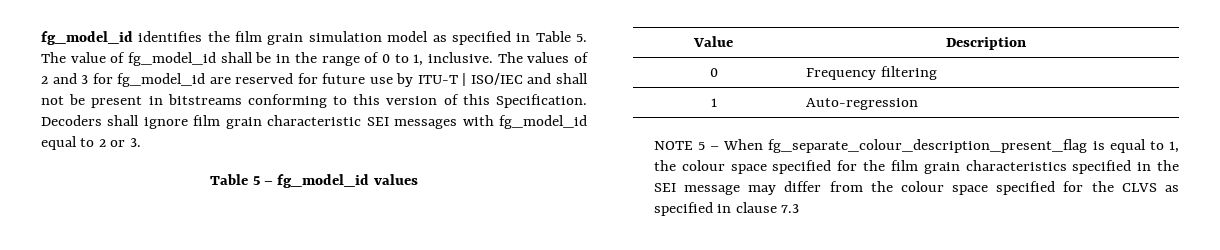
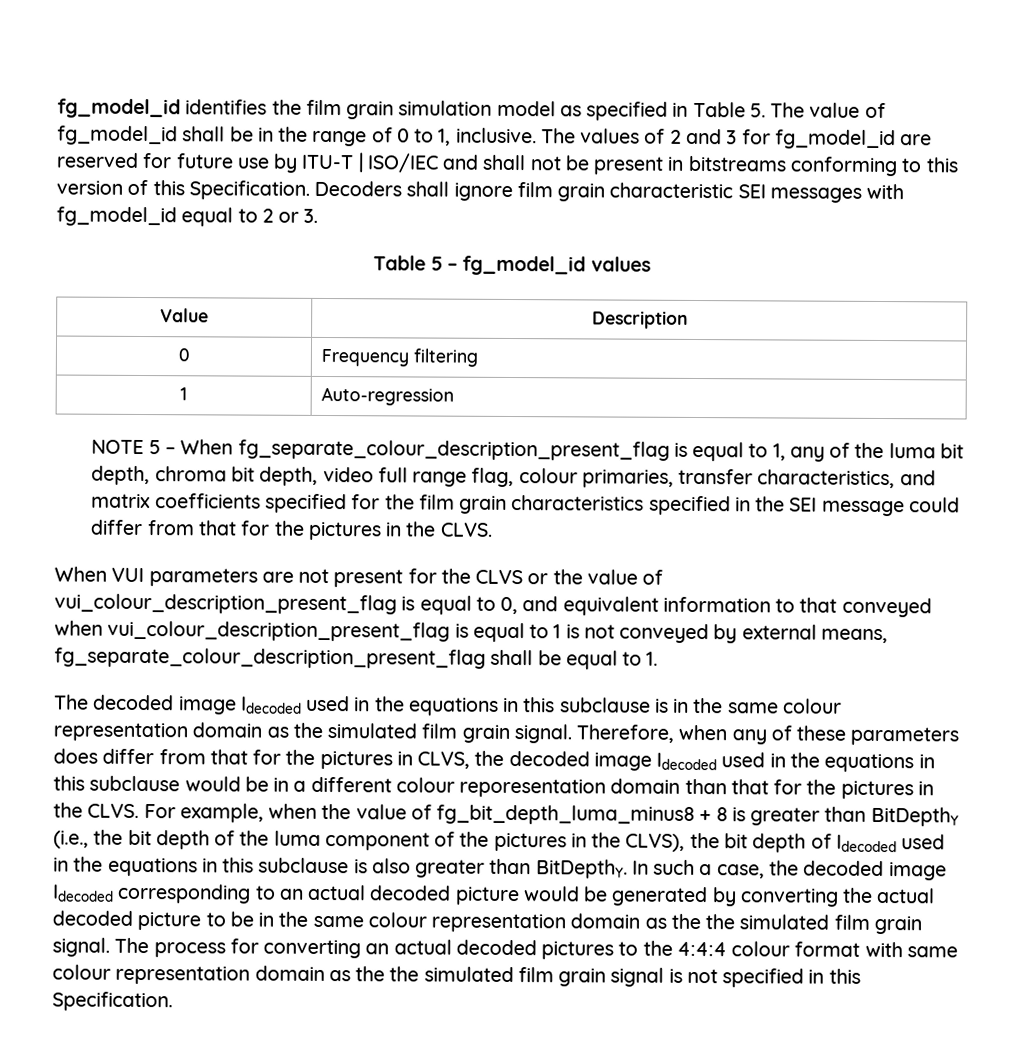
[653,160,767,174] the colour space -> [789,442,964,462] [91,465,936,489] [91,493,261,509] any of the luma bit depth, chroma bit depth, video full range flag, colour primaries, transfer characteristics, and matrix coefficients
[748,181,1179,195] [653,202,800,216] may differ from the colour space specified for the CLVS as specified in clause 7.3 -> [908,497,960,513] [90,519,493,541] [54,566,664,588] [54,593,932,618] [54,620,888,644] [54,647,659,670] [54,694,842,716] [53,722,960,746] [53,748,935,773] [53,775,934,800] [53,802,959,827] [53,829,946,853] [53,856,947,881] [52,883,936,907] [52,910,922,935] [52,937,958,960] [52,964,861,988] [52,991,173,1012] could differ from that for the pictures in the CLVS. // When VUI parameters are not present for the CLVS or the value of vui_colour_description_present_flag is equal to 0, and equivalent information to that conveyed when vui_colour_description_present_flag is equal to 1 is not conveyed by external means, fg_separate_colour_description_present_flag shall be equal to 1. // The decoded image Idecoded used in the equations in this subclause is in the same colour representation domain as the simulated film grain signal. Therefore, when any of these parameters does differ from that for the pictures in CLVS, the decoded image Idecoded used in the equations in this subclause would be in a different colour reporesentation domain than that for the pictures in the CLVS. For example, when the value of fg_bit_depth_luma_minus8 + 8 is greater than BitDepthY (i.e., the bit depth of the luma component of the pictures in the CLVS), the bit depth of Idecoded used in the equations in this subclause is also greater than BitDepthY. In such a case, the decoded image Idecoded corresponding to an actual decoded picture would be generated by converting the actual decoded picture to be in the same colour representation domain as the the simulated film grain signal. The process for converting an actual decoded pictures to the 4:4:4 colour format with same colour representation domain as the the simulated film grain signal is not specified in this Specification.

